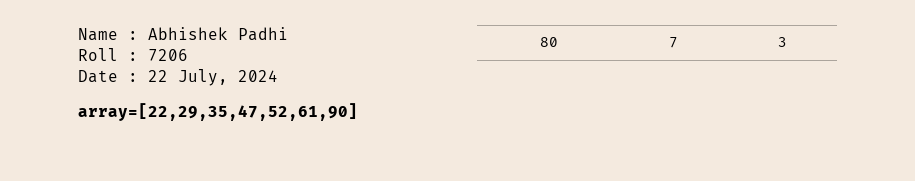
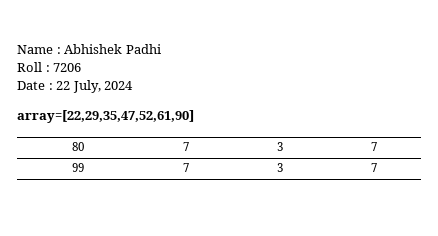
(787, 42) none -> [370,142,377,151] [72,163,84,172] [182,163,189,172] [276,163,283,172] [370,163,377,172] | 7 // 99 | 7 | 3 | 7

